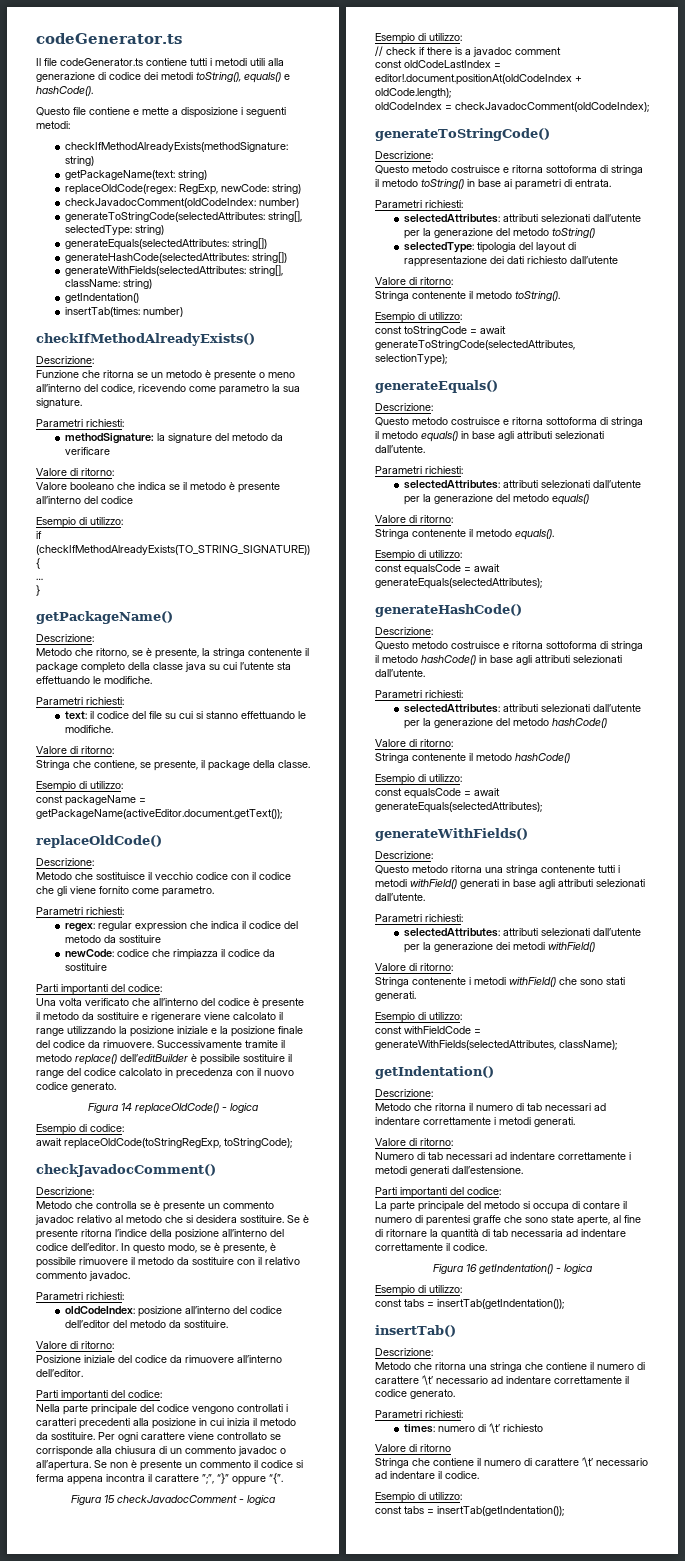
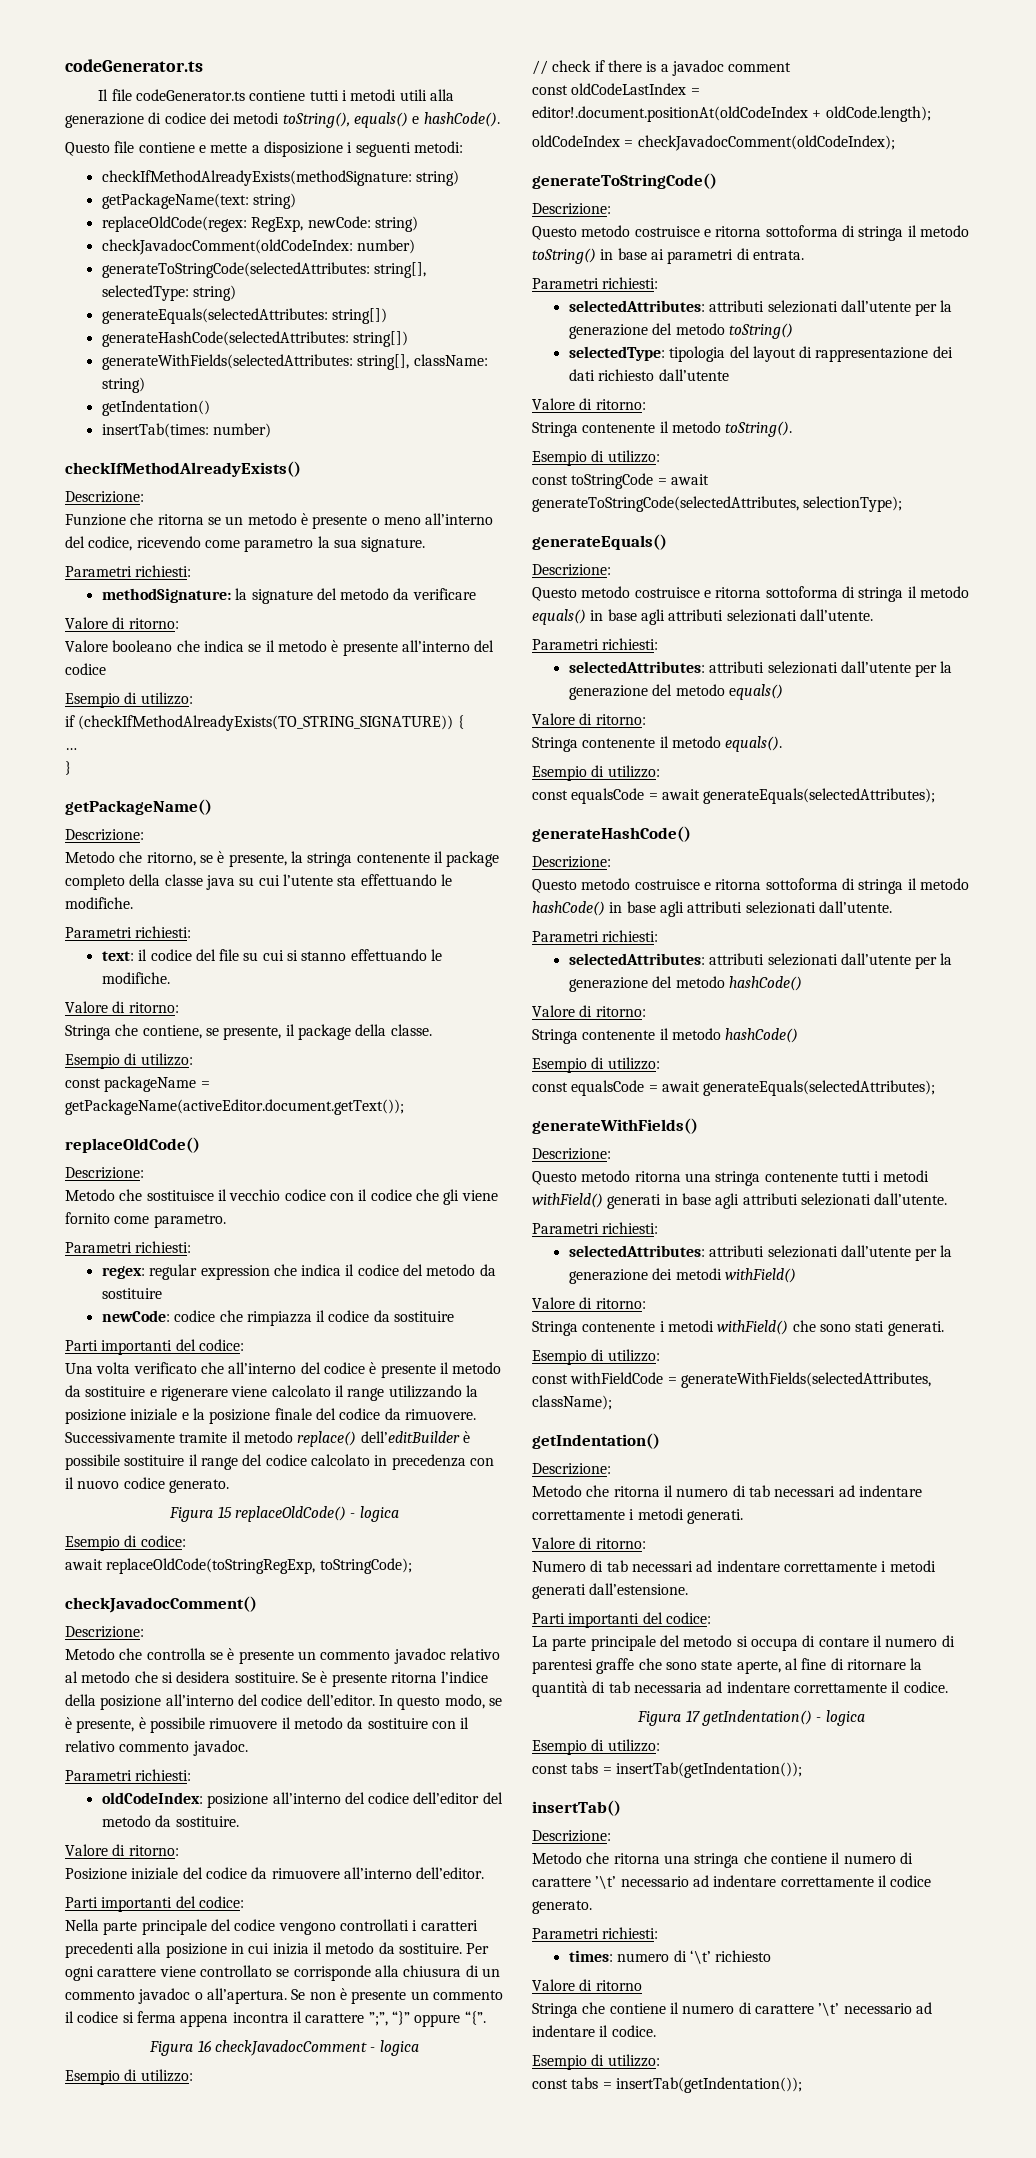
[121,1103,132,1111] 14 -> [217,1506,232,1518] 15
[104,1495,115,1503] 15 -> [197,2040,212,2052] 16
[465,1264,477,1272] 16 -> [685,1710,700,1722] 17

